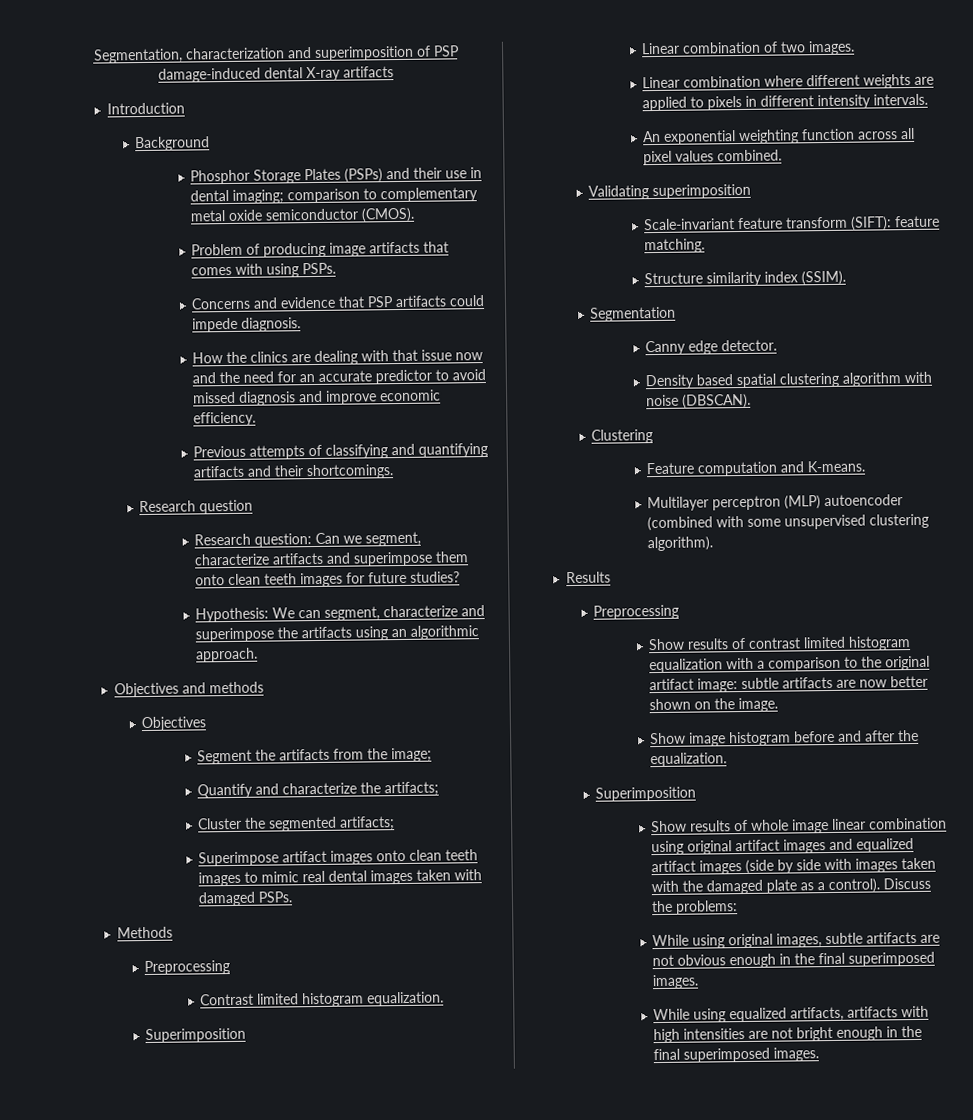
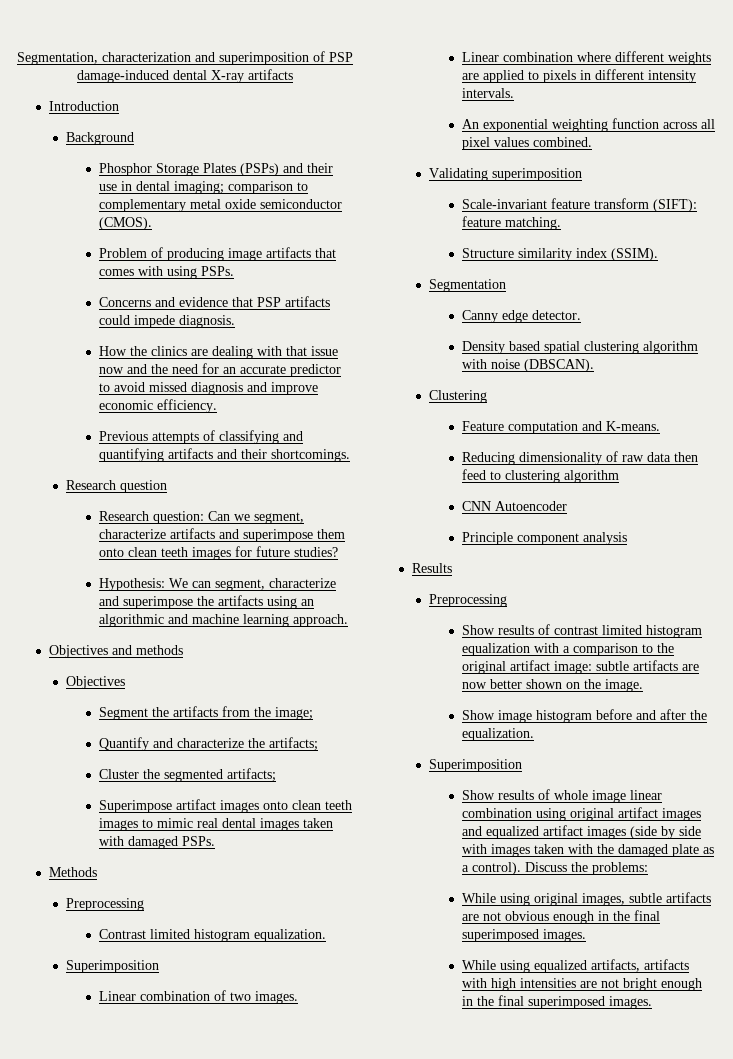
(480, 632) none -> [167,614,289,627] and machine learning
[647,494,904,512] [647,513,930,532] [647,536,714,552] Multilayer perceptron (MLP) autoencoder (combined with some unsupervised clustering algorithm). -> [461,451,698,465] [461,469,619,483] [461,501,567,511] [461,532,627,545] Reducing dimensionality of raw data then feed to clustering algorithm // CNN Autoencoder // Principle component analysis

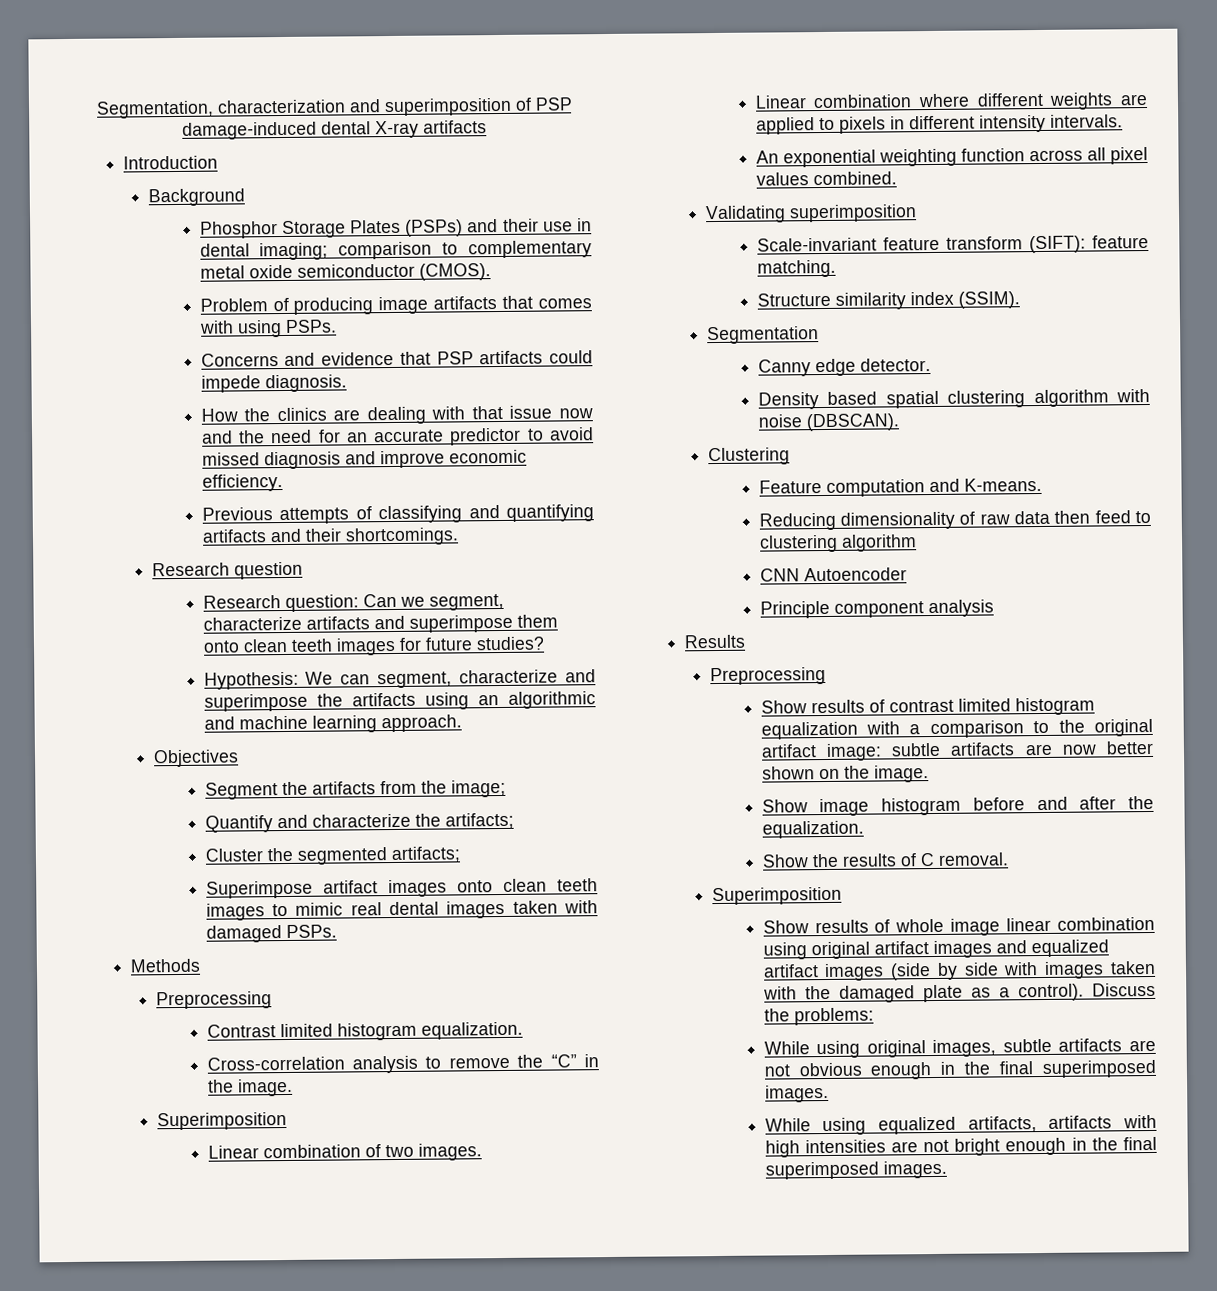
[48,645,183,658] // Objectives and methods -> (462, 723) none
(326, 935) none -> [206,1054,600,1074] [206,1078,293,1097] // Cross-correlation analysis to remove the “C” in the image.
(534, 734) none -> [761,852,1009,868] // Show the results of C removal.

